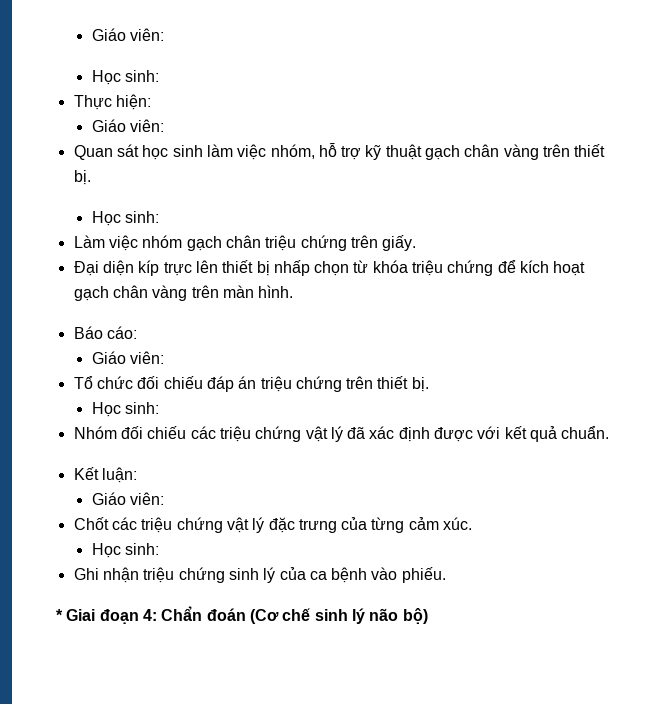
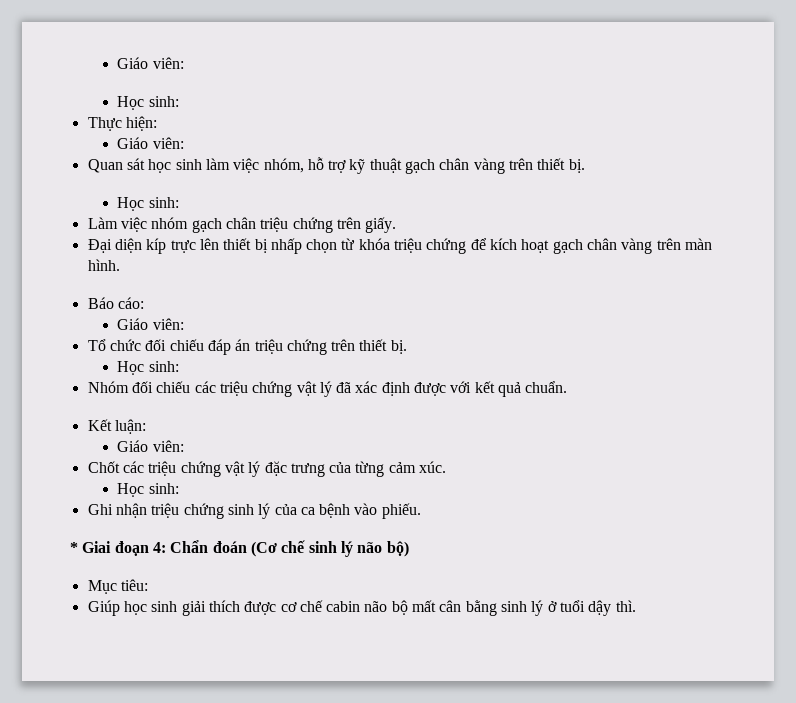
(428, 616) none -> [87,579,148,594] [87,600,636,616] // Mục tiêu: // Giúp học sinh giải thích được cơ chế cabin não bộ mất cân bằng sinh lý ở tuổi dậy thì.

